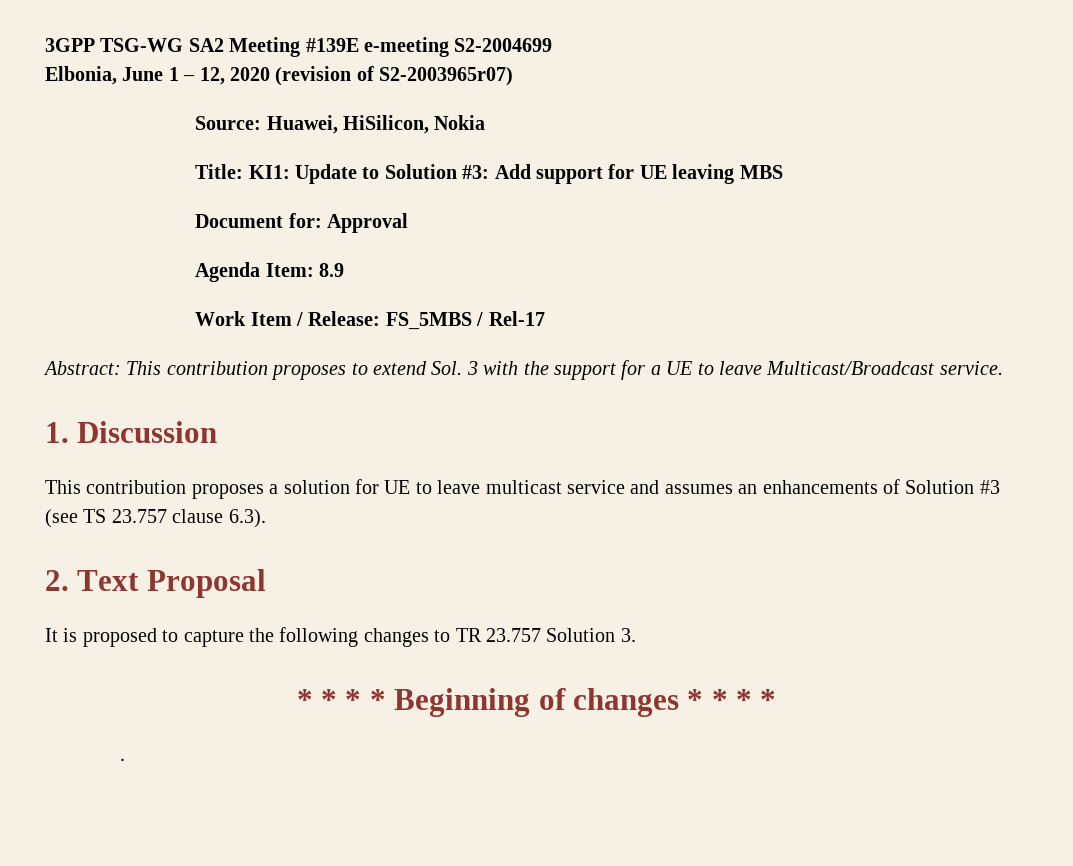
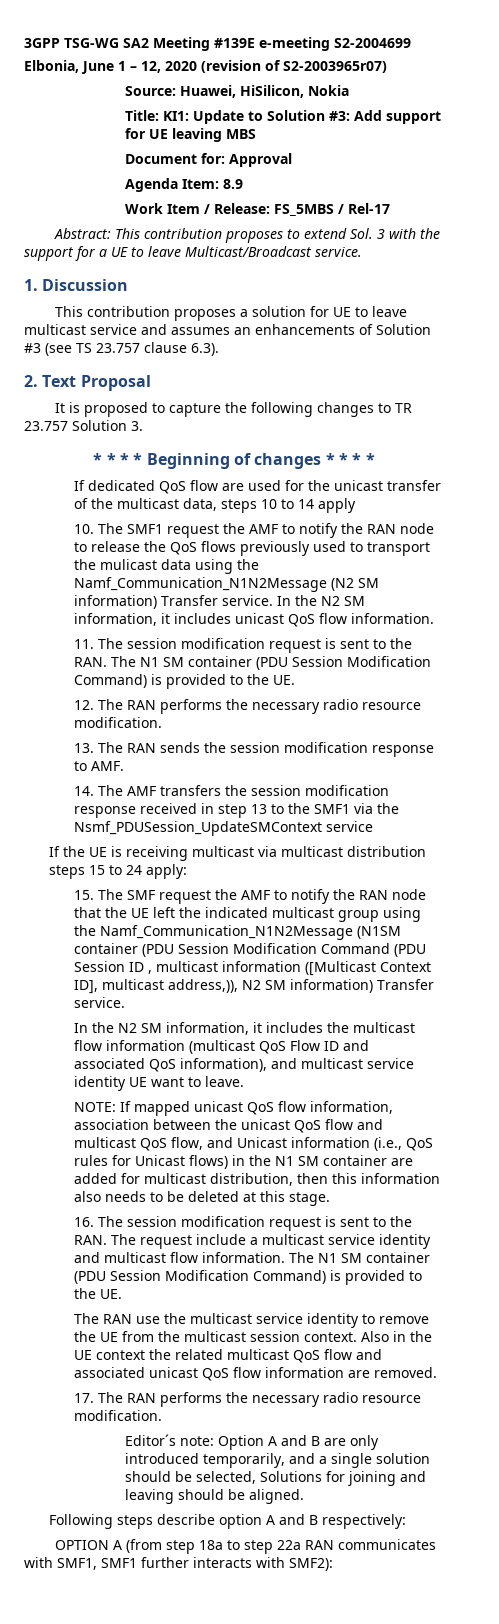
[120,758,126,761] . -> [74,480,442,494] [74,498,357,513] [74,523,435,538] [74,541,431,556] [74,559,260,574] [74,577,380,592] [74,595,366,609] [74,613,435,627] [74,638,413,653] [74,656,432,670] [74,674,296,689] [74,699,422,714] [74,717,163,728] [74,742,435,757] [74,761,125,771] [74,785,390,796] [74,803,400,818] [74,821,374,836] [49,846,427,861] [49,864,188,879] [74,889,427,904] [74,907,422,922] [74,925,402,940] [74,943,427,957] [74,961,432,976] [74,979,435,994] [74,997,126,1008] [74,1022,416,1035] [74,1040,370,1054] [74,1058,415,1072] [74,1076,245,1091] [74,1101,394,1116] [74,1119,384,1133] [74,1137,434,1151] [74,1155,414,1169] [74,1173,441,1186] [74,1191,331,1206] [74,1216,413,1231] [74,1234,432,1249] [74,1252,431,1263] [74,1270,423,1285] [74,1288,123,1299] [74,1313,430,1328] [74,1331,433,1342] [74,1349,383,1363] [74,1367,438,1381] [74,1392,422,1407] [74,1410,163,1421] [124,1434,379,1450] [124,1453,430,1468] [124,1471,426,1486] [124,1489,304,1504] [49,1514,407,1529] [54,1539,436,1554] [24,1557,333,1571] If dedicated QoS flow are used for the unicast transfer of the multicast data, steps 10 to 14 apply // 10. The SMF1 request the AMF to notify the RAN node to release the QoS flows previously used to transport the mulicast data using the Namf_Communication_N1N2Message (N2 SM information) Transfer service. In the N2 SM information, it includes unicast QoS flow information. // 11. The session modification request is sent to the RAN. The N1 SM container (PDU Session Modification Command) is provided to the UE. // 12. The RAN performs the necessary radio resource modification. // 13. The RAN sends the session modification response to AMF. // 14. The AMF transfers the session modification response received in step 13 to the SMF1 via the Nsmf_PDUSession_UpdateSMContext service // If the UE is receiving multicast via multicast distribution steps 15 to 24 apply: // 15. The SMF request the AMF to notify the RAN node that the UE left the indicated multicast group using the Namf_Communication_N1N2Message (N1SM container (PDU Session Modification Command (PDU Session ID , multicast information ([Multicast Context ID], multicast address,)), N2 SM information) Transfer service. // In the N2 SM information, it includes the multicast flow information (multicast QoS Flow ID and associated QoS information), and multicast service identity UE want to leave. // NOTE: If mapped unicast QoS flow information, association between the unicast QoS flow and multicast QoS flow, and Unicast information (i.e., QoS rules for Unicast flows) in the N1 SM container are added for multicast distribution, then this information also needs to be deleted at this stage. // 16. The session modification request is sent to the RAN. The request include a multicast service identity and multicast flow information. The N1 SM container (PDU Session Modification Command) is provided to the UE. // The RAN use the multicast service identity to remove the UE from the multicast session context. Also in the UE context the related multicast QoS flow and associated unicast QoS flow information are removed. // 17. The RAN performs the necessary radio resource modification. // Editor´s note: Option A and B are only introduced temporarily, and a single solution should be selected, Solutions for joining and leaving should be aligned. // Following steps describe option A and B respectively: // OPTION A (from step 18a to step 22a RAN communicates with SMF1, SMF1 further interacts with SMF2):

